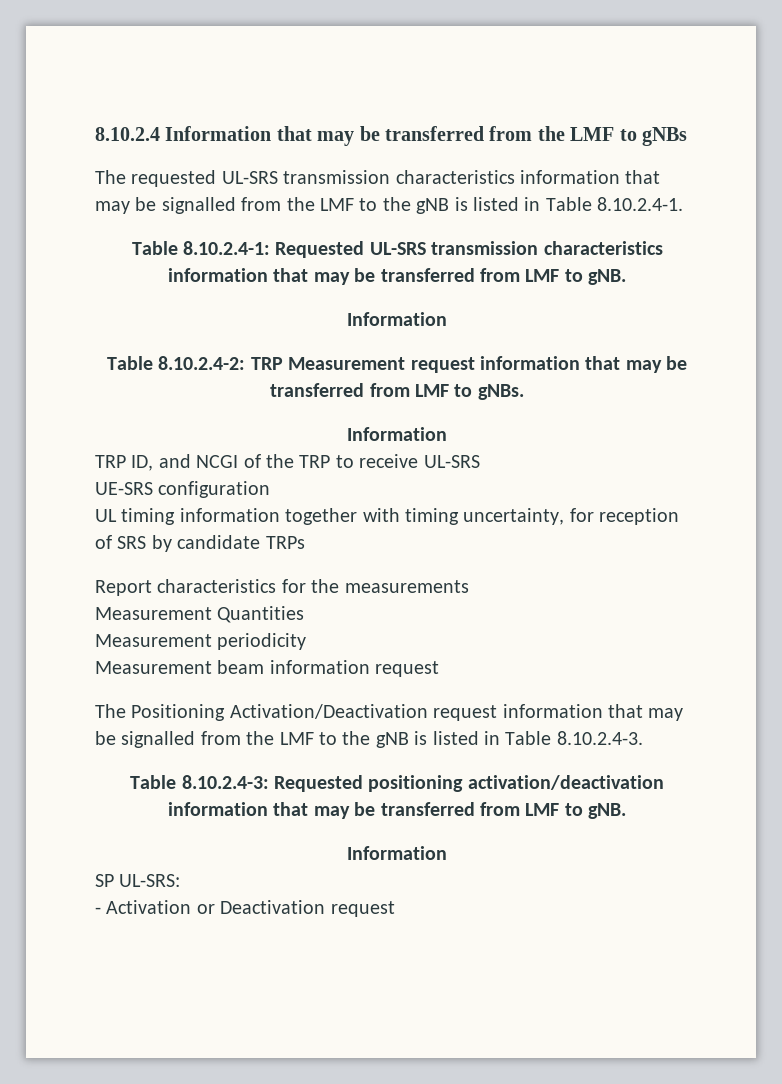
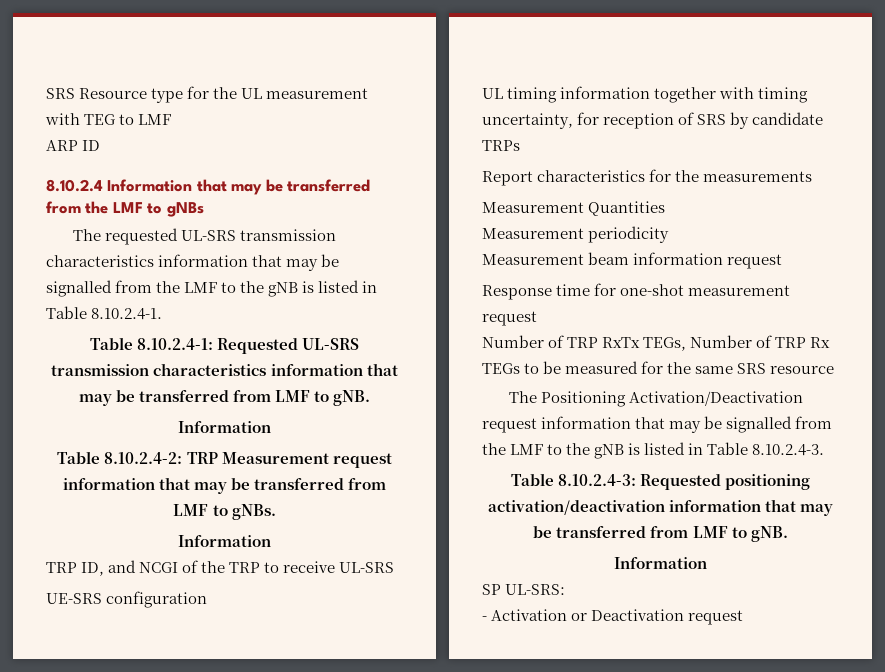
(95, 134) none -> [46,86,369,103] [45,113,172,125] [46,140,101,151] SRS Resource type for the UL measurement with TEG to LMF // ARP ID //
(440, 669) none -> [482,283,791,300] [482,311,537,326] [482,335,831,351] [482,361,835,374] // Response time for one-shot measurement request // Number of TRP RxTx TEGs, Number of TRP Rx TEGs to be measured for the same SRS resource

